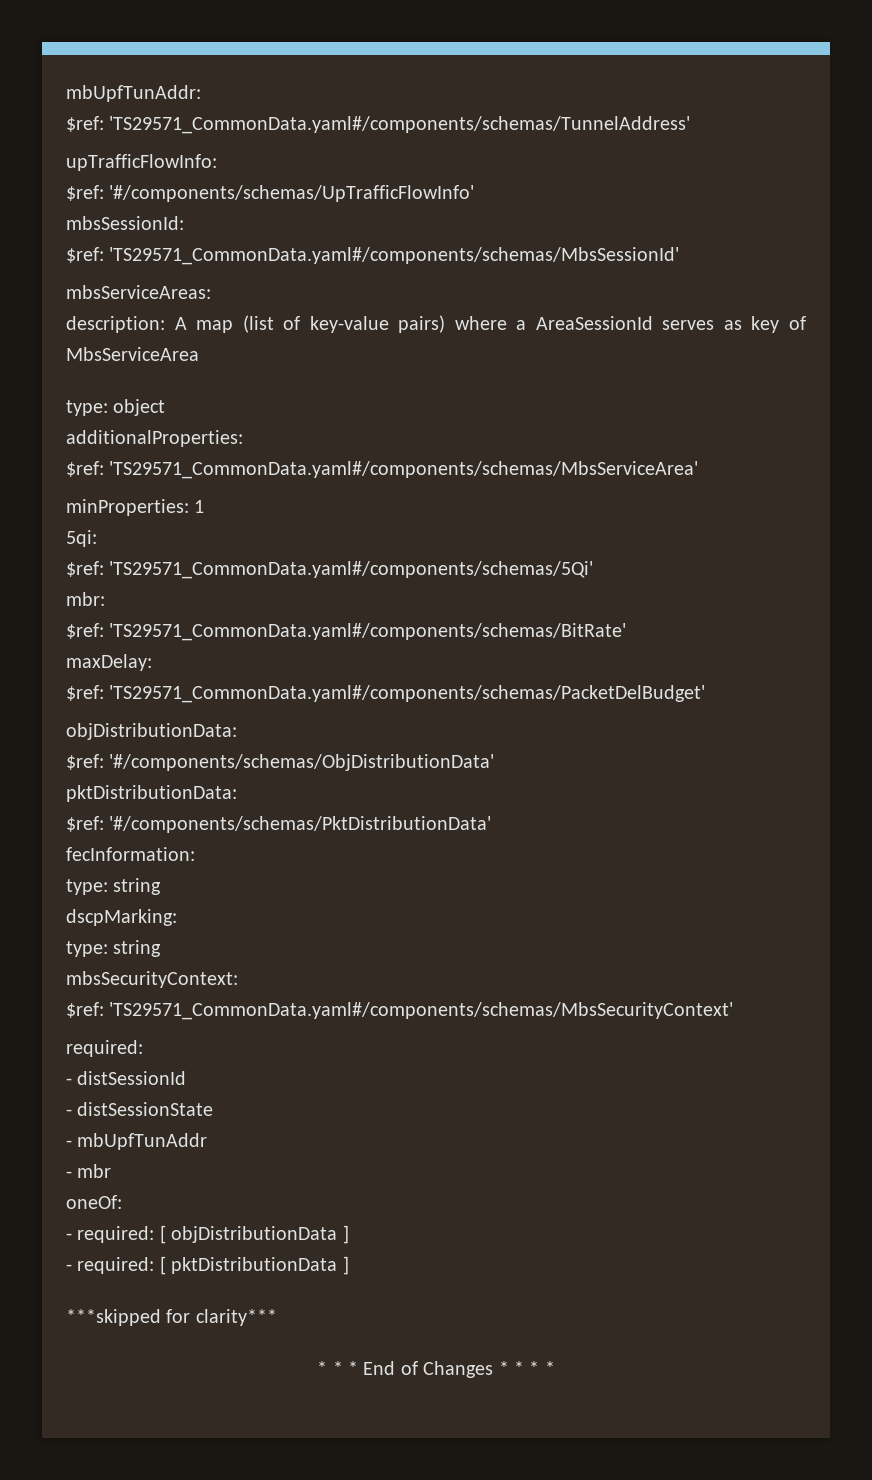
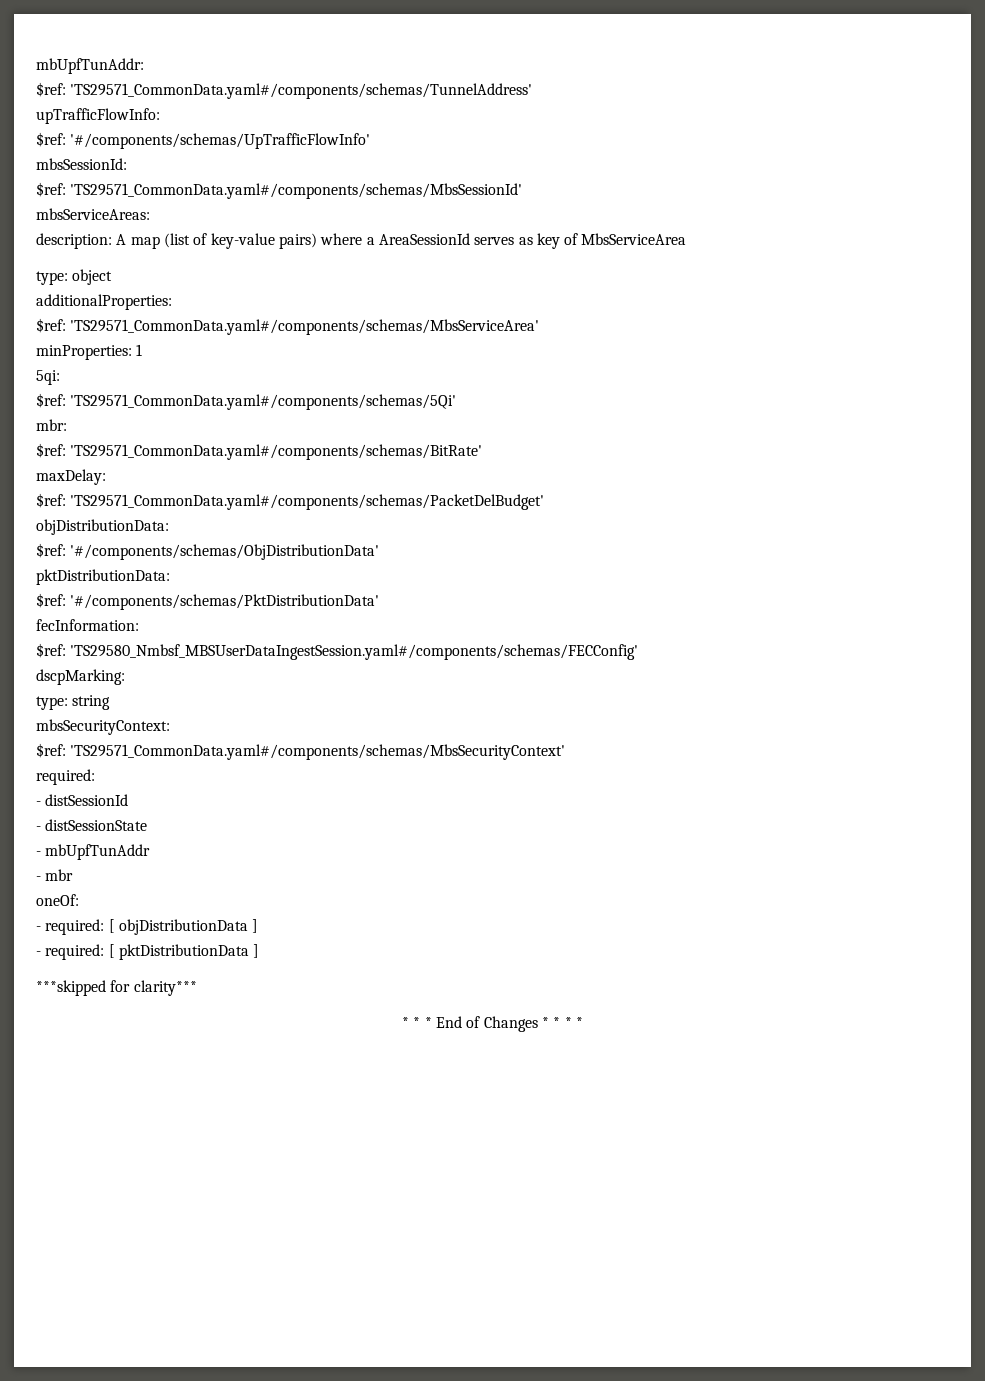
[66,878,162,895] type: string -> [36,643,639,660] $ref: 'TS29580_Nmbsf_MBSUserDataIngestSession.yaml#/components/schemas/FECConfig'

